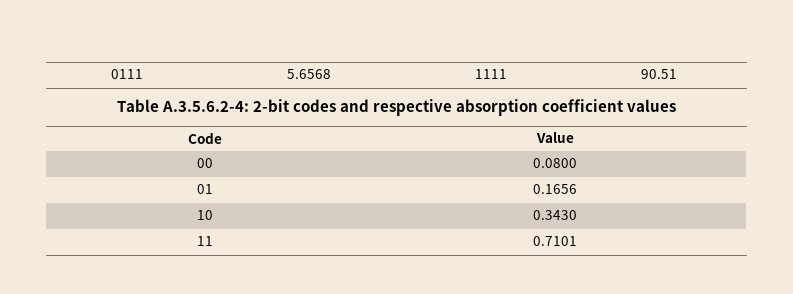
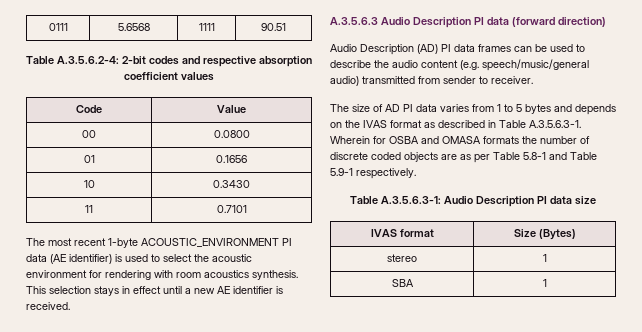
(577, 241) none -> [26,238,292,248] [26,254,252,264] [26,270,298,280] [26,286,283,296] [26,302,70,310] [330,17,606,28] [330,44,585,55] [330,59,589,71] [330,76,533,86] [330,104,616,115] [330,120,581,128] [330,136,590,144] [330,152,597,163] [330,168,416,179] [350,196,596,207] [370,229,434,237] [513,229,576,240] [387,254,417,262] [542,254,547,262] [391,279,414,287] [542,279,547,287] // The most recent 1-byte ACOUSTIC_ENVIRONMENT PI data (AE identifier) is used to select the acoustic environment for rendering with room acoustics synthesis. This selection stays in effect until a new AE identifier is received. // A.3.5.6.3 Audio Description PI data (forward direction) // Audio Description (AD) PI data frames can be used to describe the audio content (e.g. speech/music/general audio) transmitted from sender to receiver. // The size of AD PI data varies from 1 to 5 bytes and depends on the IVAS format as described in Table A.3.5.6.3-1. Wherein for OSBA and OMASA formats the number of discrete coded objects are as per Table 5.8-1 and Table 5.9-1 respectively. // Table A.3.5.6.3-1: Audio Description PI data size // IVAS format | Size (Bytes) // stereo | 1 // SBA | 1

